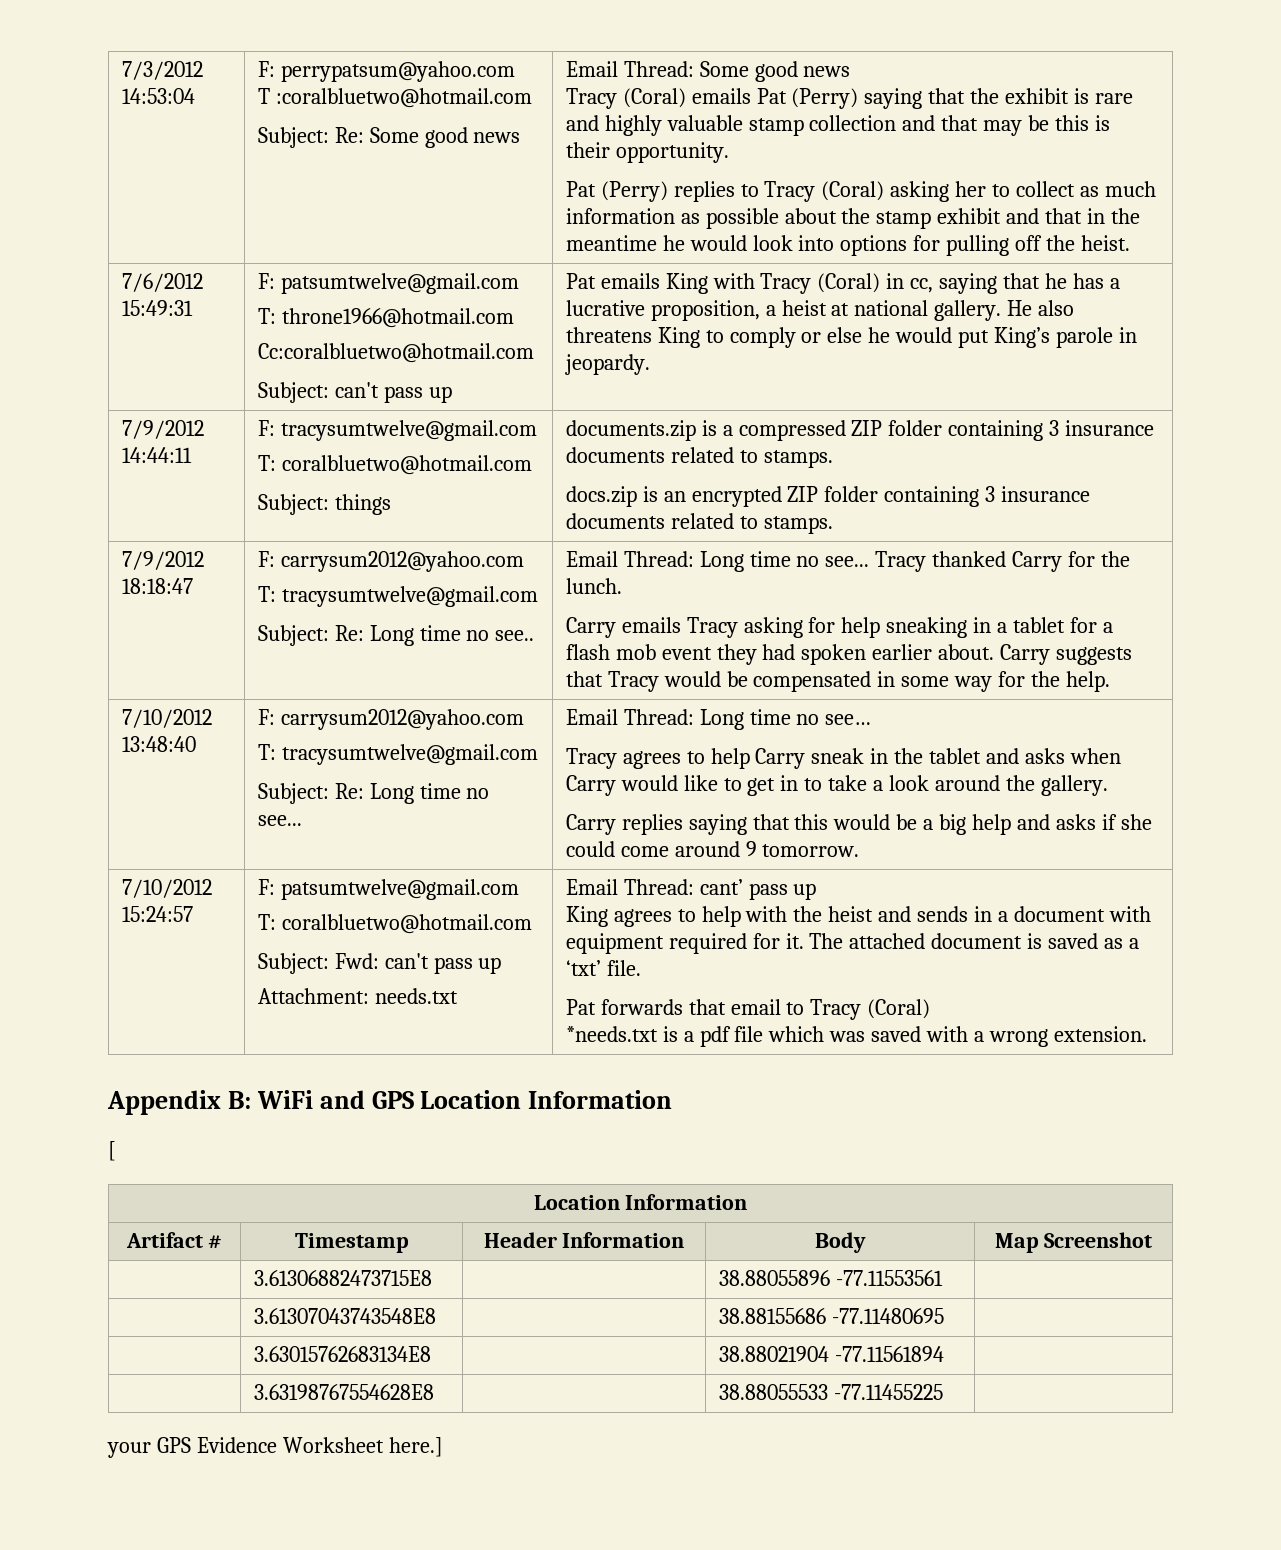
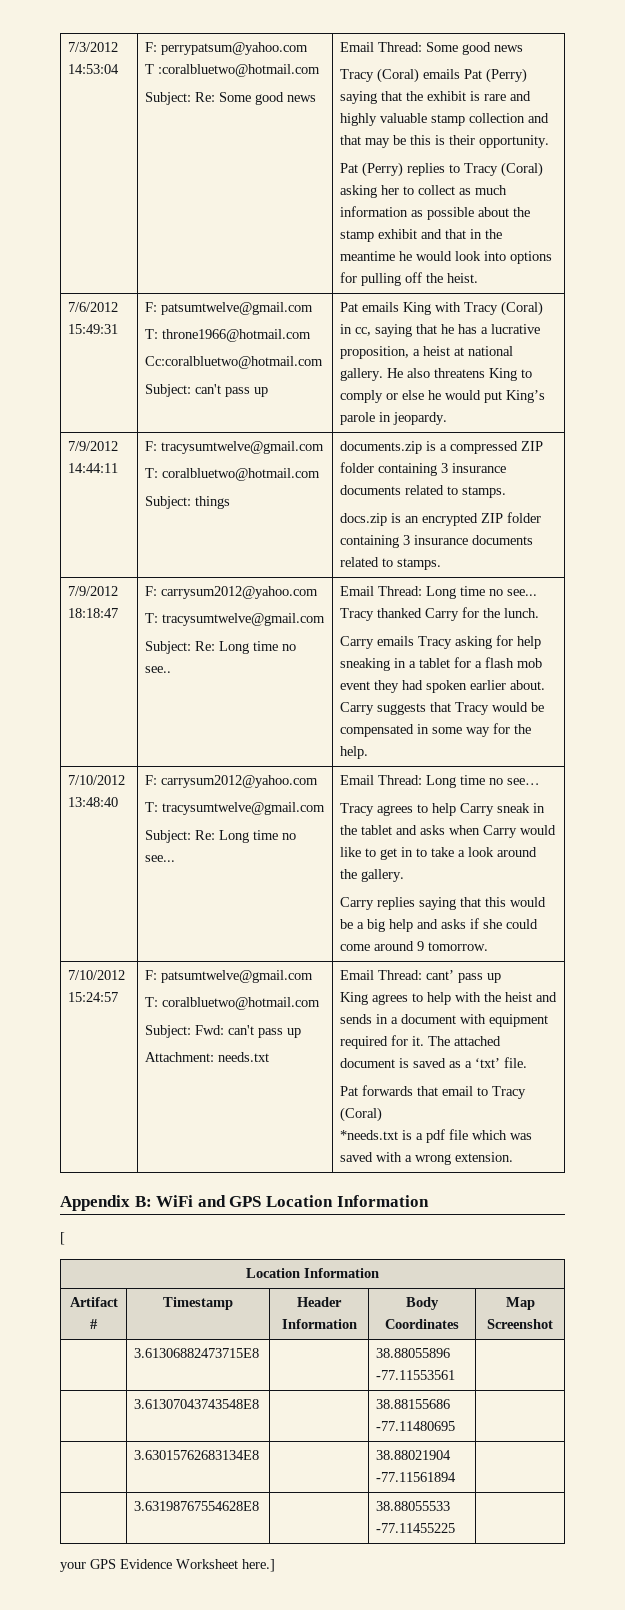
(866, 1242) none -> [384,1319,459,1329] Coordinates

